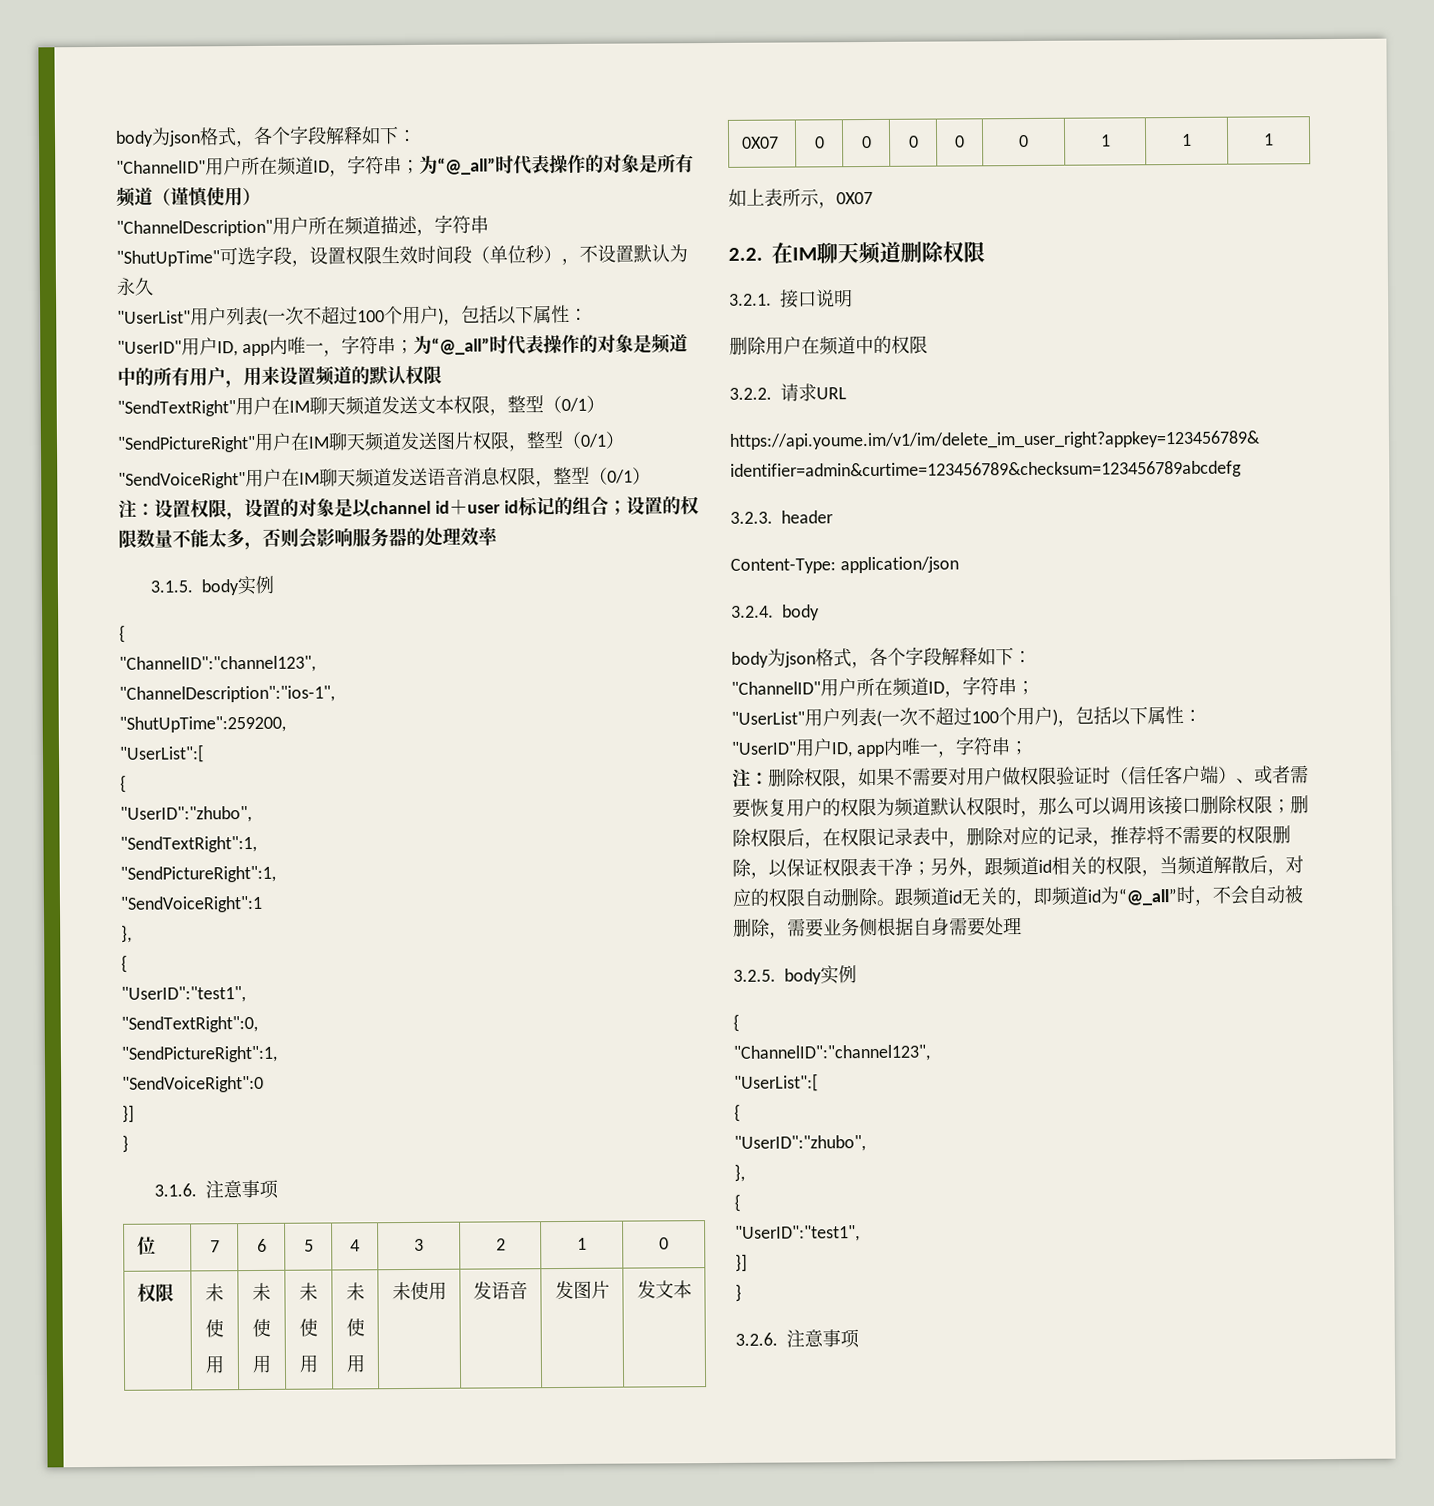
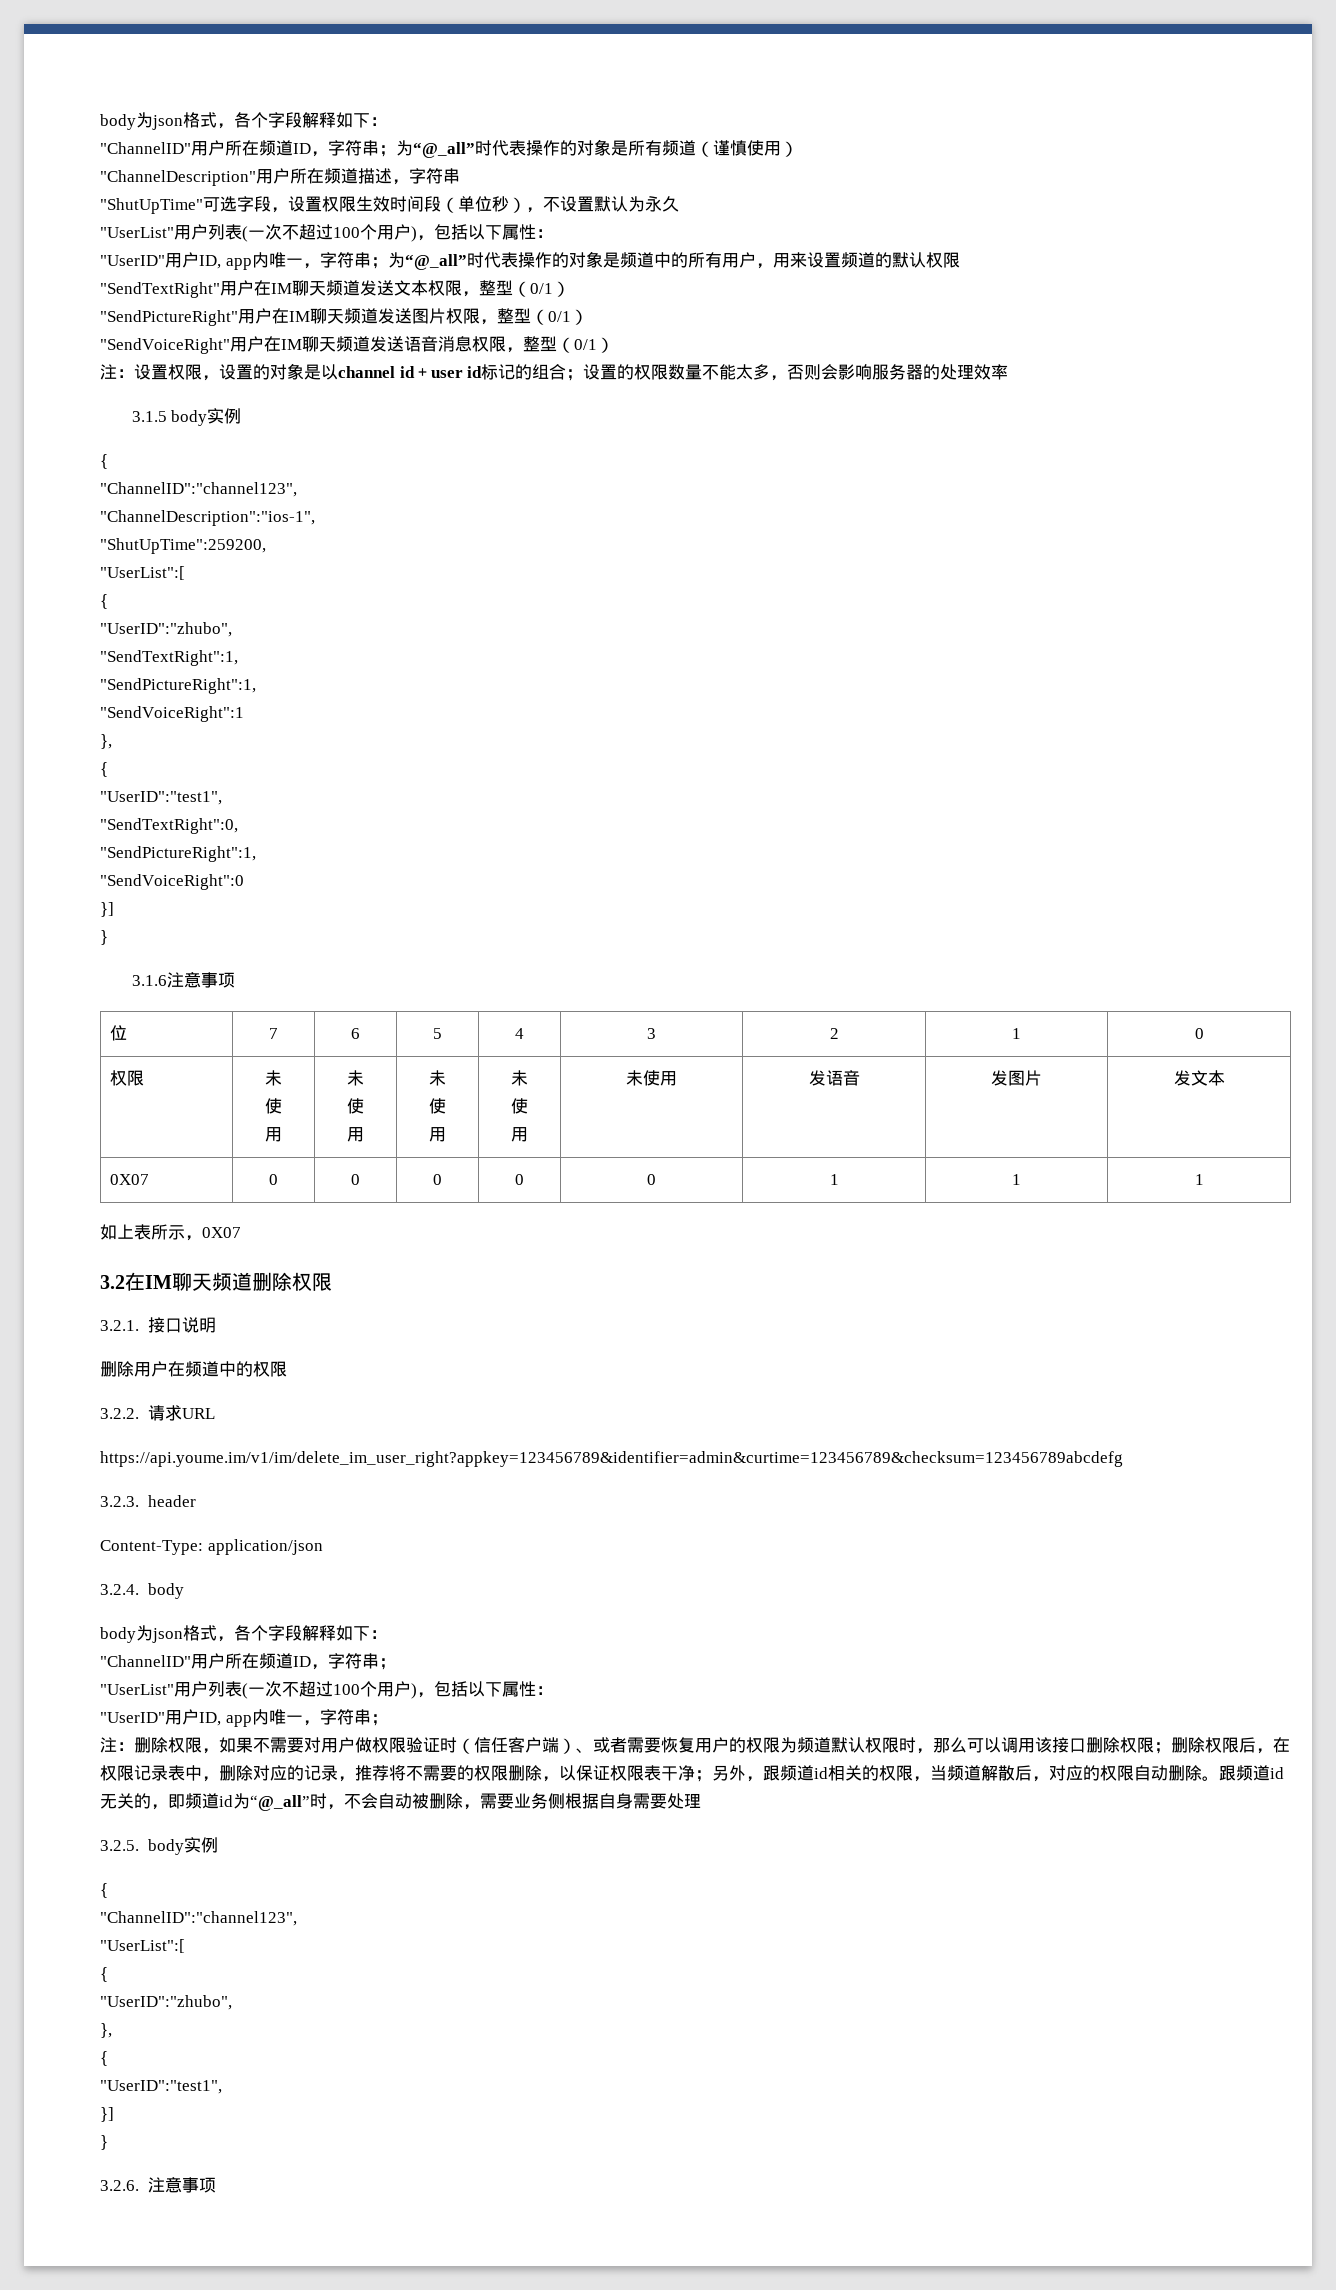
[150,580,194,593] 3.1.5. -> [131,411,167,422] 3.1.5
[154,1183,198,1197] 3.1.6. -> [131,975,167,986] 3.1.6
[728,247,763,261] 2.2. -> [100,1275,125,1289] 3.2

